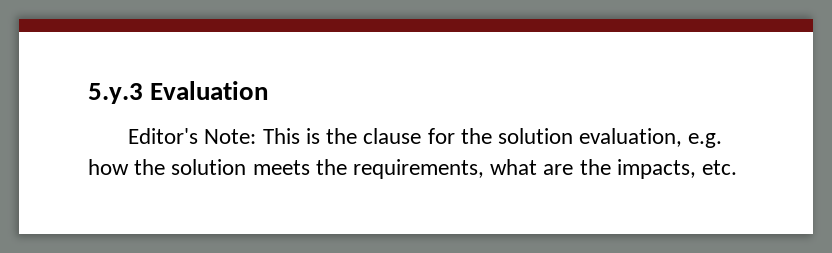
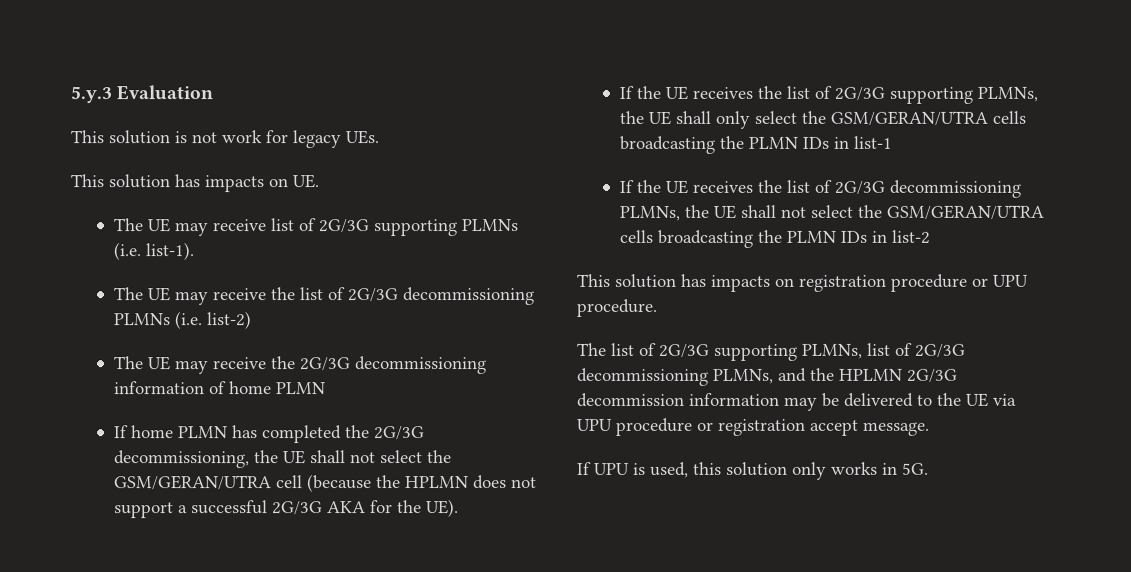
[128,128,723,148] [88,159,738,179] Editor's Note: This is the clause for the solution evaluation, e.g. how the solution meets the requirements, what are the impacts, etc. -> [70,130,379,149] [70,174,319,193] [112,218,518,237] [112,242,194,261] [113,287,535,306] [113,311,252,330] [113,356,487,375] [113,381,326,395] [113,425,425,444] [113,450,452,469] [113,474,537,493] [113,499,459,519] [618,85,1038,104] [618,110,1026,129] [618,135,892,154] [618,179,1021,198] [618,204,1044,221] [618,229,930,248] [576,273,1029,292] [577,298,658,317] [577,342,966,361] [577,367,958,386] [577,392,1017,411] [577,417,930,436] [577,461,929,480] This solution is not work for legacy UEs. // This solution has impacts on UE. // The UE may receive list of 2G/3G supporting PLMNs (i.e. list-1). // The UE may receive the list of 2G/3G decommissioning PLMNs (i.e. list-2) // The UE may receive the 2G/3G decommissioning information of home PLMN // If home PLMN has completed the 2G/3G decommissioning, the UE shall not select the GSM/GERAN/UTRA cell (because the HPLMN does not support a successful 2G/3G AKA for the UE). // If the UE receives the list of 2G/3G supporting PLMNs, the UE shall only select the GSM/GERAN/UTRA cells broadcasting the PLMN IDs in list-1 // If the UE receives the list of 2G/3G decommissioning PLMNs, the UE shall not select the GSM/GERAN/UTRA cells broadcasting the PLMN IDs in list-2 // This solution has impacts on registration procedure or UPU procedure. // The list of 2G/3G supporting PLMNs, list of 2G/3G decommissioning PLMNs, and the HPLMN 2G/3G decommission information may be delivered to the UE via UPU procedure or registration accept message. // If UPU is used, this solution only works in 5G.

